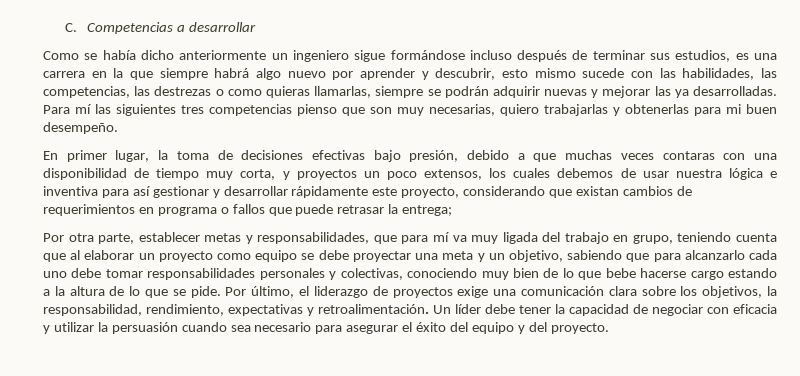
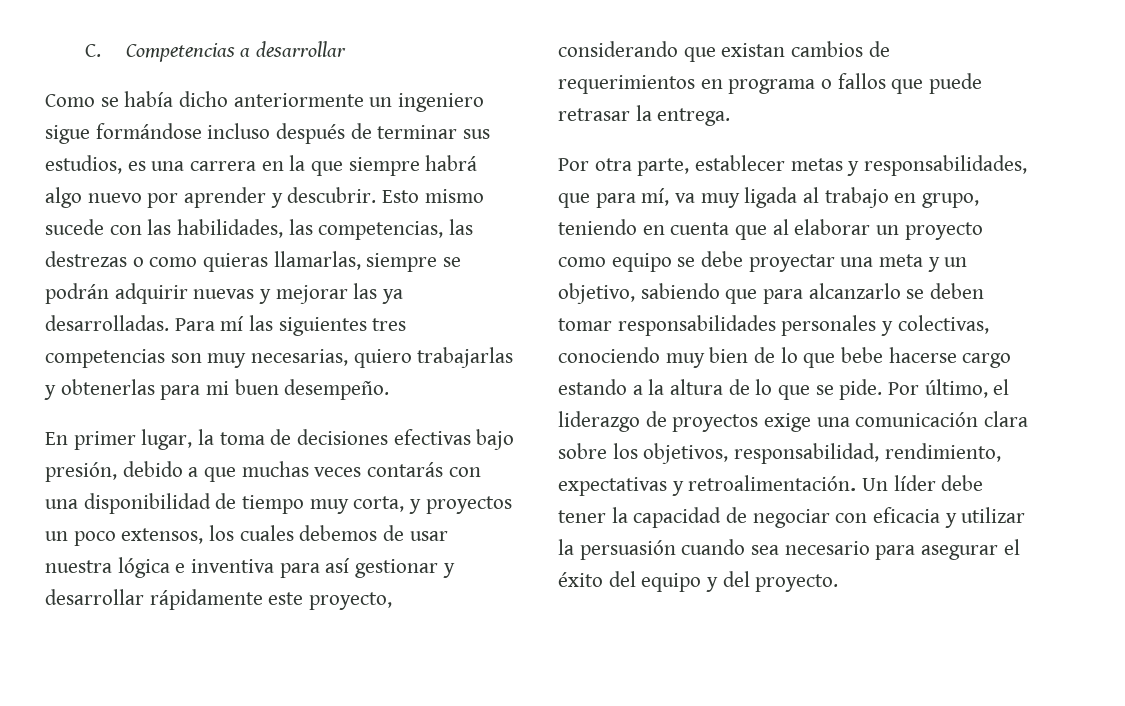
[435,68,528,80] descubrir, esto -> [287,187,420,203] descubrir. Esto
[297,104,365,116] pienso que -> (165, 358) none
[662,151,715,160] contaras -> [367,462,444,477] contarás
[402,205,453,216] entrega; -> [657,108,731,126] entrega.
[432,232,449,242] mí -> [641,188,670,206] mí,
[542,232,561,242] del -> [803,187,820,203] al
(732, 237) none -> [642,225,665,235] en
[749,250,778,260] [43,268,102,278] cada uno debe -> [906,283,985,299] se deben
[767,286,778,296] la -> (729, 453) none

